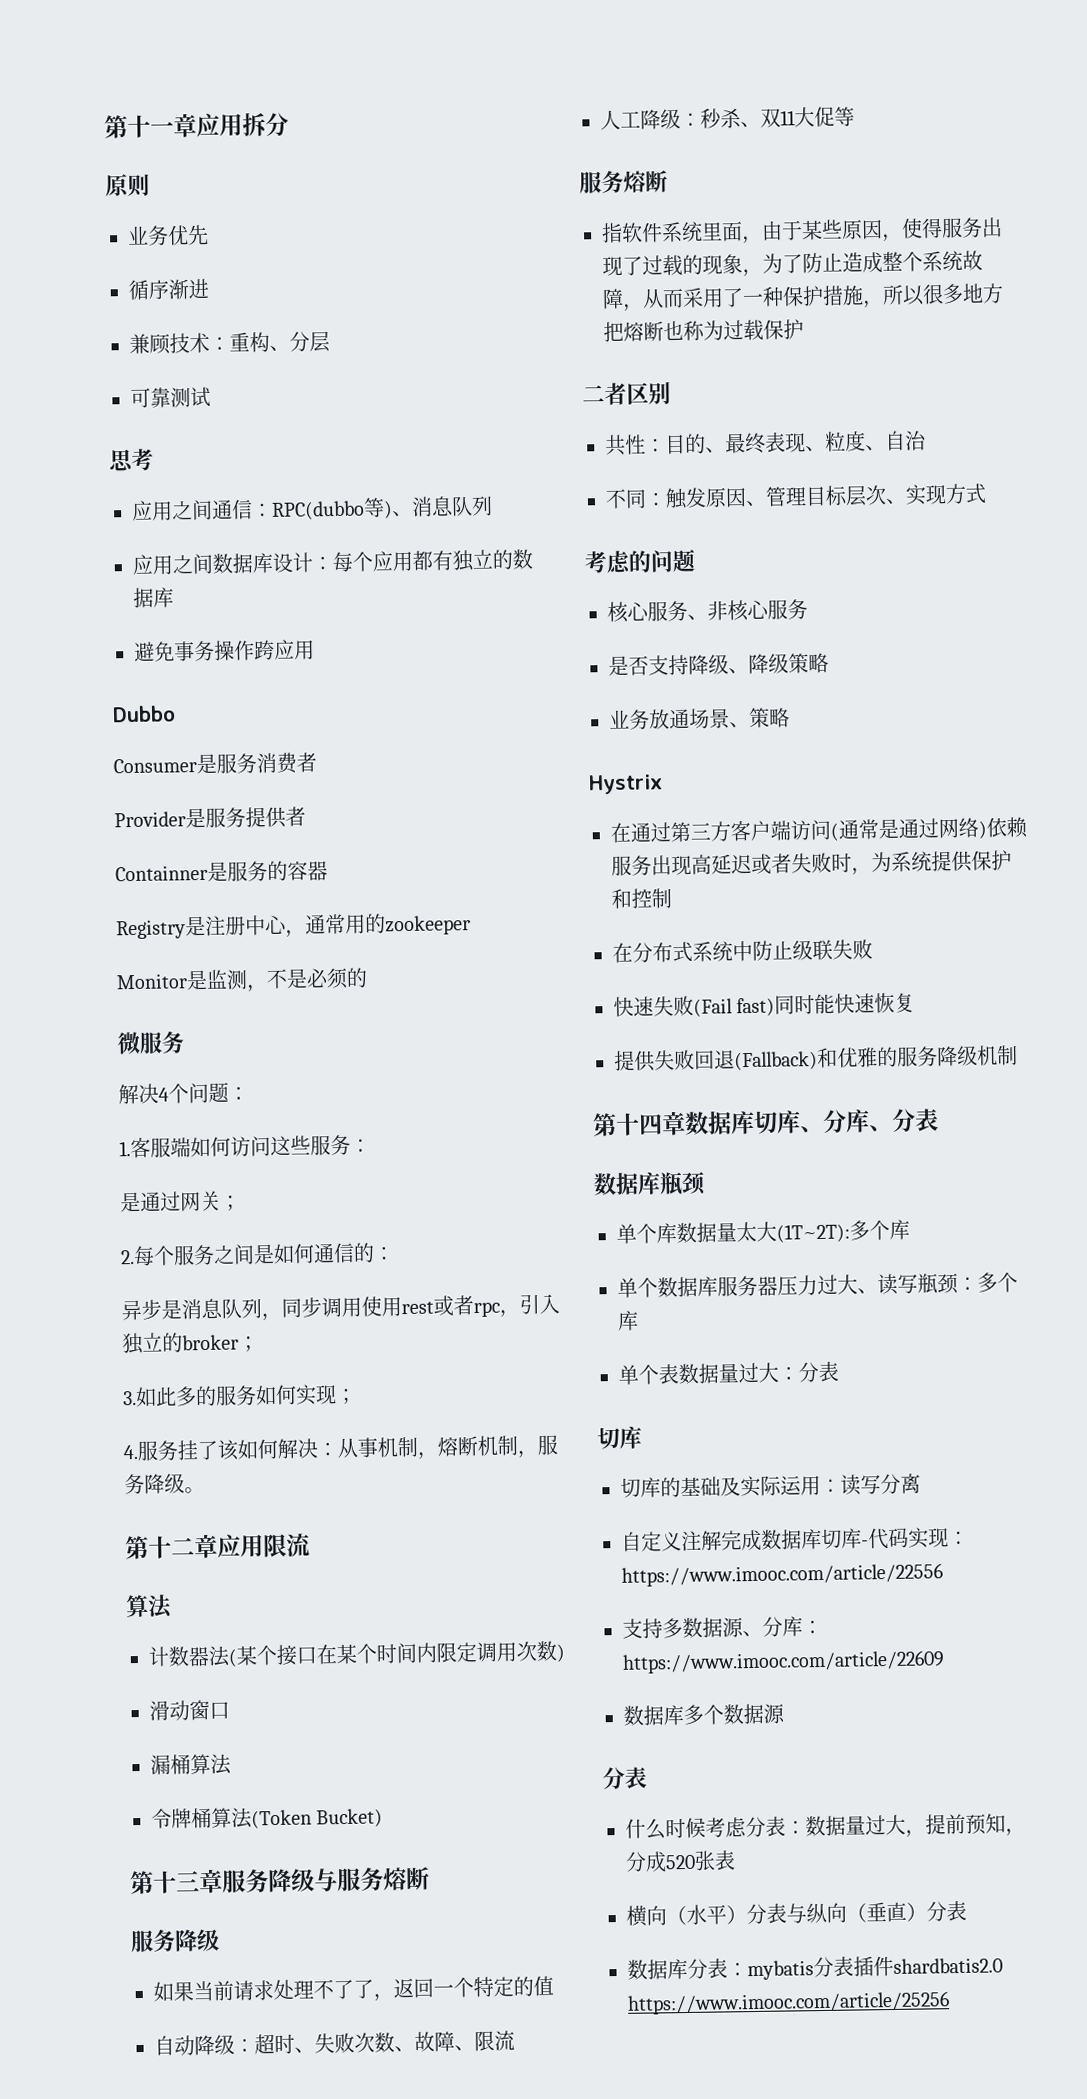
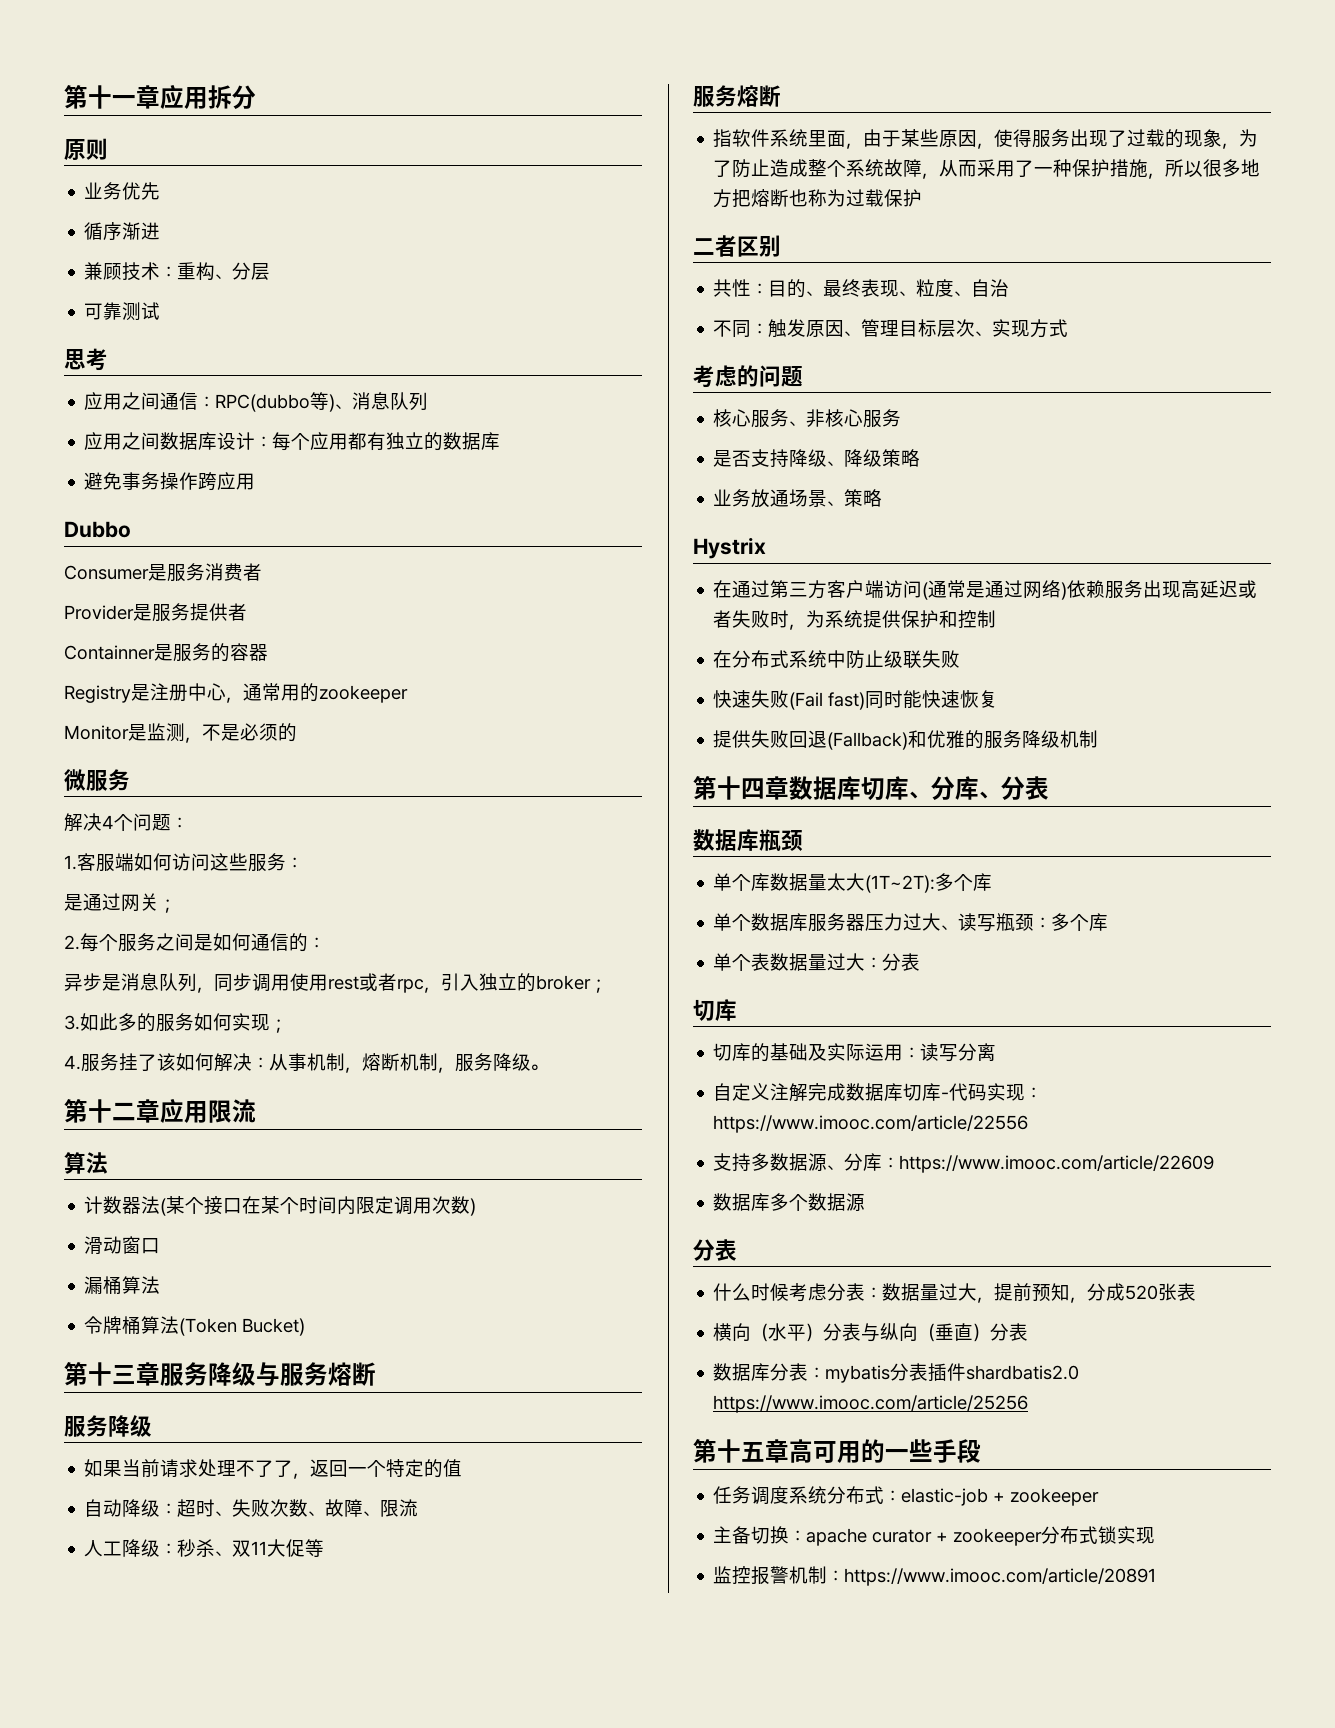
(950, 2003) none -> [693,1439,981,1463] [713,1486,1100,1506] [713,1526,1156,1546] [713,1566,1157,1586] // 第十五章高可用的一些手段 // 任务调度系统分布式：elastic-job + zookeeper // 主备切换：apache curator + zookeeper分布式锁实现 // 监控报警机制：https://www.imooc.com/article/20891

